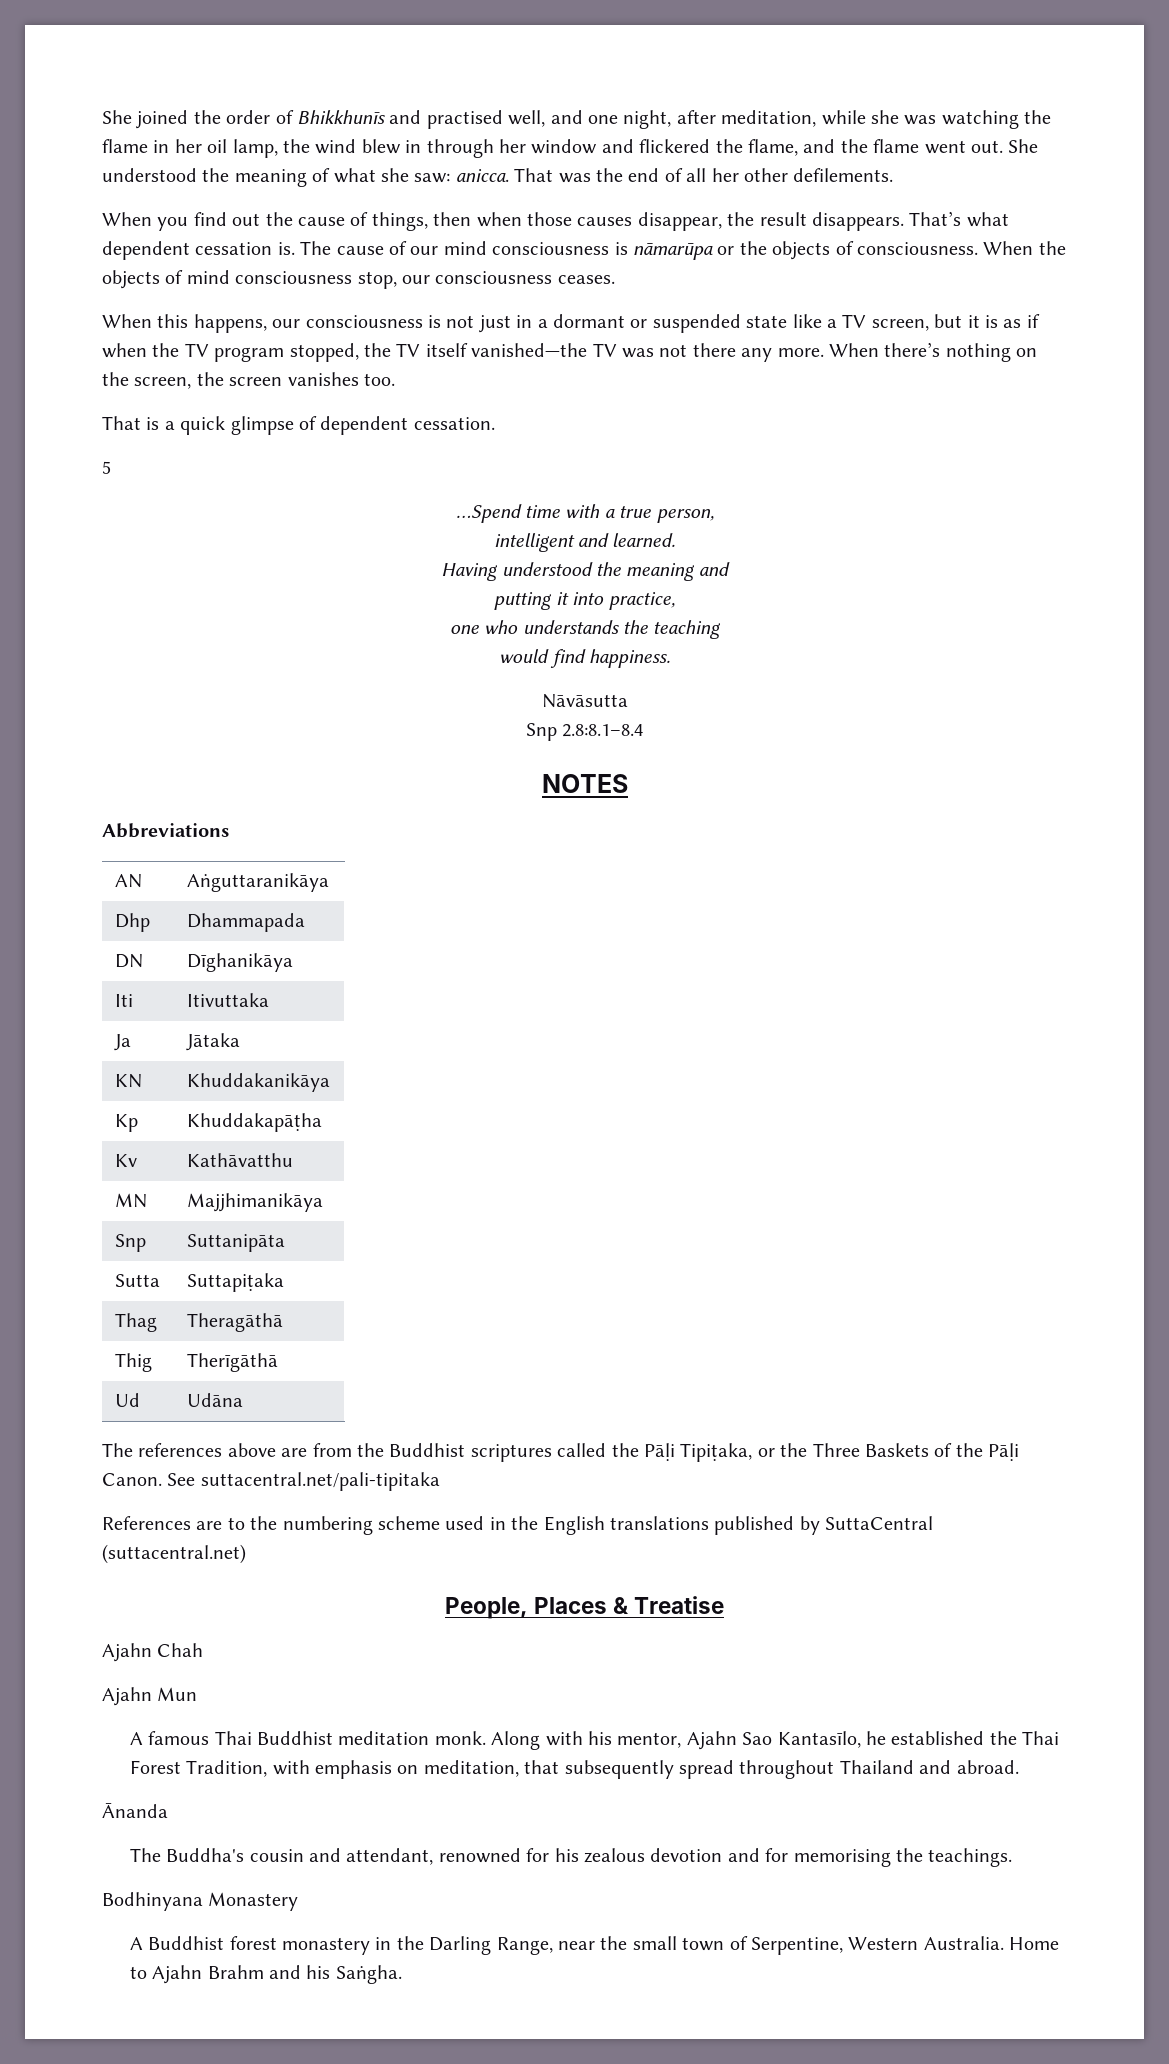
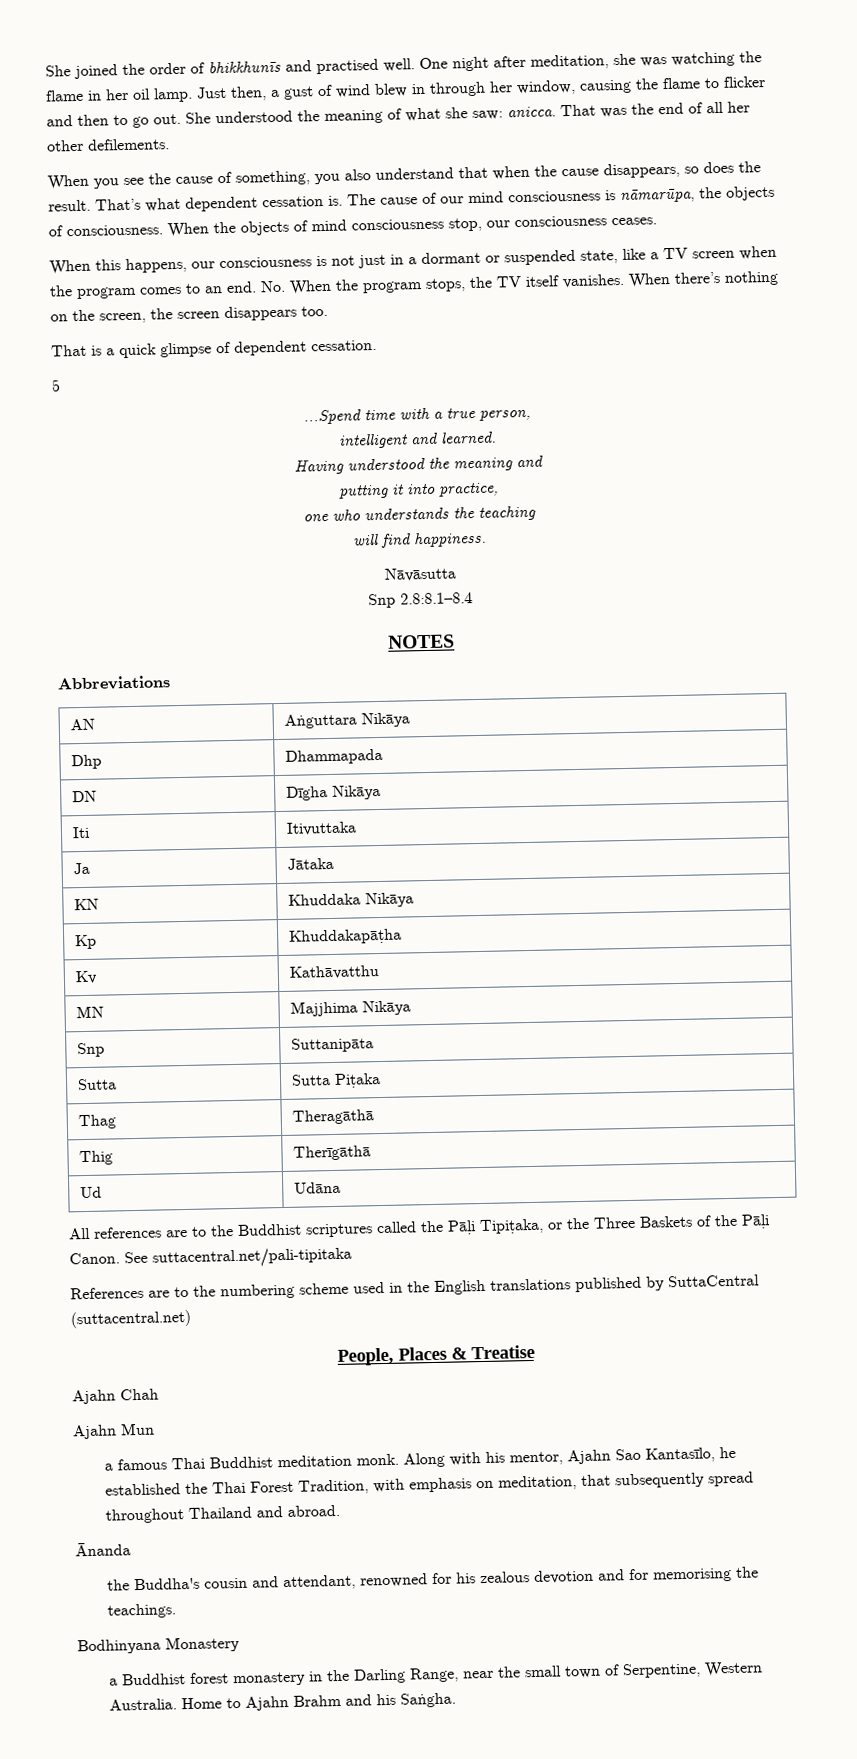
[297,110,385,124] Bhikkhunīs -> [208,60,281,74] bhikkhunīs
[508,110,672,129] well, and one night, -> [383,56,489,72] well. One night
[821,110,866,125] while -> (609, 62) none
[232,139,310,158] lamp, the -> [153,84,333,103] lamp. Just then, a gust of
[531,139,966,156] window and flickered the flame, and the flame went -> [516,76,766,96] [46,114,149,128] window, causing the flame to flicker and then to go
[193,212,261,226] find out -> [123,177,144,186] see
[371,212,904,231] things, then when those causes disappear, the result disappears. -> [235,161,761,186] [48,199,91,212] something, you also understand that when the cause disappears, so does the result.
[632,243,735,260] nāmarūpa or -> [620,188,695,203] nāmarūpa,
[746,315,788,328] state -> [580,250,618,264] state,
[871,314,1040,331] [102,343,824,362] screen, but it is as if when the TV program stopped, the TV itself vanished—the TV was not there any more. -> [692,245,777,260] [49,273,625,299] screen when the program comes to an end. No. When the program stops, the TV itself vanishes.
[287,372,359,386] vanishes -> [224,305,297,322] disappears
[499,649,550,663] would -> [351,533,379,546] will
[187,873,330,892] Aṅguttaranikāya -> [284,712,411,729] Aṅguttara Nikāya
[187,953,294,972] Dīghanikāya -> [286,784,382,801] Dīgha Nikāya
[187,1073,331,1092] Khuddakanikāya -> [288,892,415,908] Khuddaka Nikāya
[187,1193,324,1212] Majjhimanikāya -> [290,1000,412,1017] Majjhima Nikāya
[187,1273,285,1292] Suttapiṭaka -> [291,1073,382,1088] Sutta Piṭaka
[102,1443,352,1457] The references above are from -> [68,1226,207,1240] All references are to
[129,1732,143,1745] A -> [103,1463,113,1471] a
[129,1848,161,1862] The -> [106,1579,130,1591] the
[129,1937,143,1950] A -> [108,1678,118,1686] a

